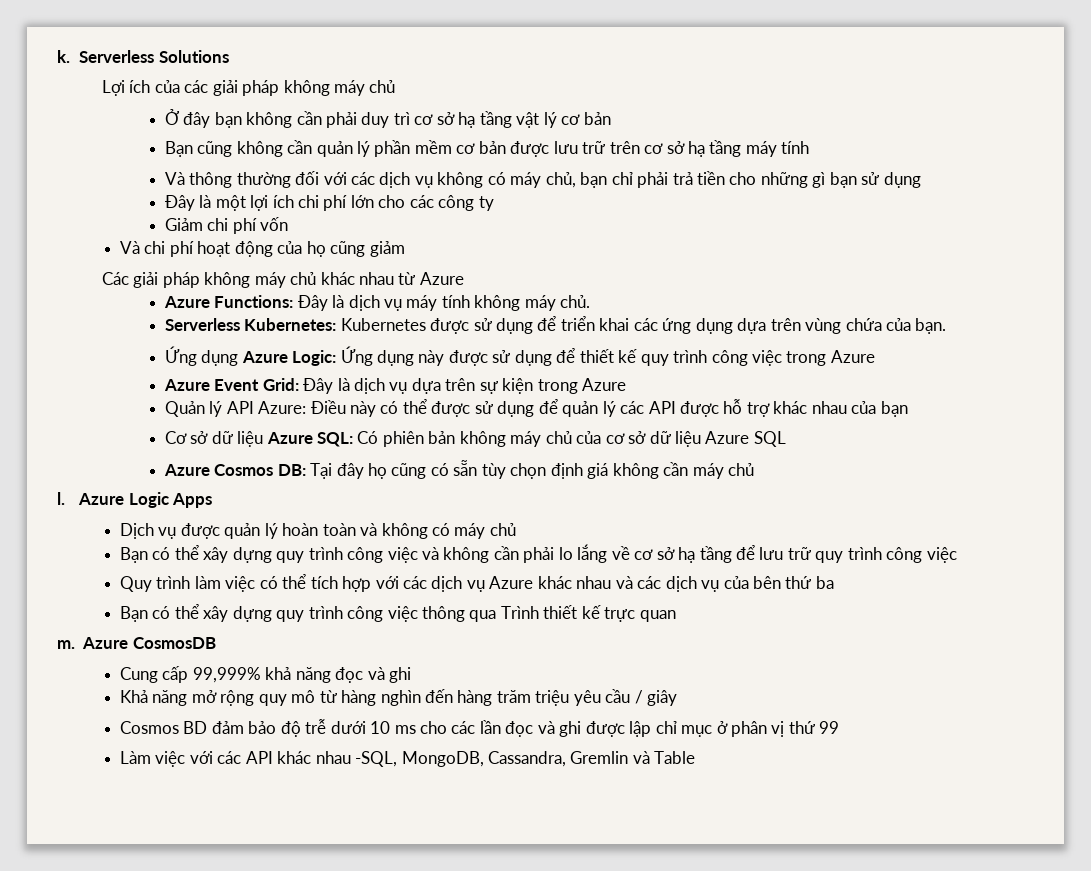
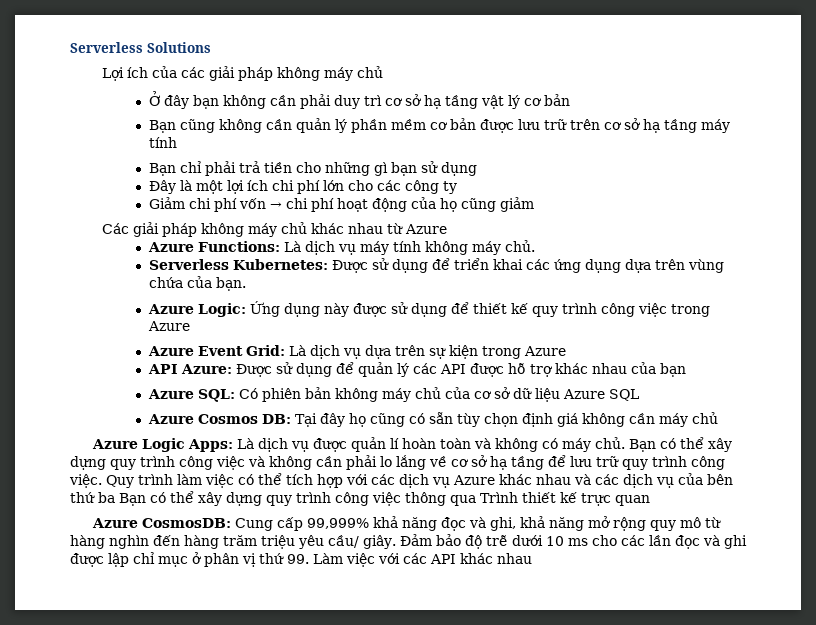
[57,50,70,63] k. -> (70, 47) none
[164,171,608,188] Và thông thường đối với các dịch vụ không có máy chủ, bạn -> [148,163,176,176] Bạn
[119,241,140,254] // Và -> [269,202,282,209] →
[297,295,345,311] Đây là -> [283,241,301,252] Là
[340,318,470,334] Kubernetes được -> [331,260,368,273] Được
[164,346,239,366] Ứng dụng -> (246, 284) none
[303,378,350,394] Đây là -> [288,345,306,356] Là
[164,399,471,417] Quản lý API Azure: Điều này có thể được -> [147,364,272,377] API Azure: Được
[164,431,264,447] Cơ sở dữ liệu -> (686, 370) none
[57,492,65,505] l. -> (718, 418) none
[172,493,213,508] [119,523,154,539] Apps // Dịch -> [188,438,289,452] Apps: Là dịch
[264,523,278,539] lý -> [390,438,400,449] lí
[489,523,516,536] chủ // -> [595,437,626,449] chủ.
[926,547,957,563] việc // -> [69,474,102,488] việc.
(834, 582) // -> (115, 497) none
[57,637,216,649] m. Azure CosmosDB // -> [92,518,232,528] Azure CosmosDB:
[389,667,412,683] [119,690,148,703] ghi // Khả -> [490,516,546,531] ghi, khả
[605,689,678,706] [119,721,244,734] cầu / giây // Cosmos BD đảm -> [328,534,432,549] cầu/ giây. Đảm
[819,721,840,734] 99 // -> [287,554,309,564] 99.
[355,751,696,767] -SQL, MongoDB, Cassandra, Gremlin và Table -> (532, 558) none

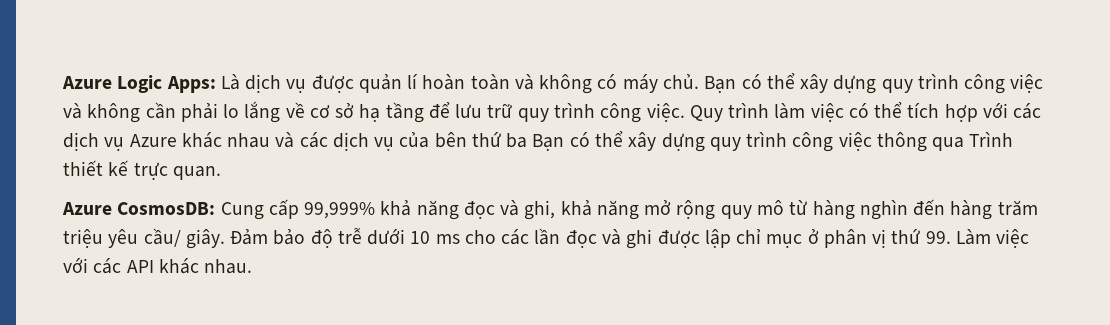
[70,42,211,53] [101,66,383,81] [148,91,570,109] [148,118,730,133] [148,137,177,148] [148,161,477,176] [148,180,457,194] [148,197,534,212] [101,222,447,237] [147,240,535,255] [148,258,724,273] [148,276,246,291] [147,301,710,317] [147,321,190,331] [147,345,566,359] [147,362,686,377] [147,387,639,402] [147,412,718,427] Serverless Solutions // Lợi ích của các giải pháp không máy chủ // Ở đây bạn không cần phải duy trì cơ sở hạ tầng vật lý cơ bản // Bạn cũng không cần quản lý phần mềm cơ bản được lưu trữ trên cơ sở hạ tầng máy tính // Bạn chỉ phải trả tiền cho những gì bạn sử dụng // Đây là một lợi ích chi phí lớn cho các công ty // Giảm chi phí vốn → chi phí hoạt động của họ cũng giảm // Các giải pháp không máy chủ khác nhau từ Azure // Azure Functions: Là dịch vụ máy tính không máy chủ. // Serverless Kubernetes: Được sử dụng để triển khai các ứng dụng dựa trên vùng chứa của bạn. // Azure Logic: Ứng dụng này được sử dụng để thiết kế quy trình công việc trong Azure // Azure Event Grid: Là dịch vụ dựa trên sự kiện trong Azure // API Azure: Được sử dụng để quản lý các API được hỗ trợ khác nhau của bạn // Azure SQL: Có phiên bản không máy chủ của cơ sở dữ liệu Azure SQL // Azure Cosmos DB: Tại đây họ cũng có sẵn tùy chọn định giá không cần máy chủ // -> (62, 82) none
[615,495,650,506] quan -> [172,166,221,180] quan.
[497,553,532,564] nhau -> [204,259,253,274] nhau.

